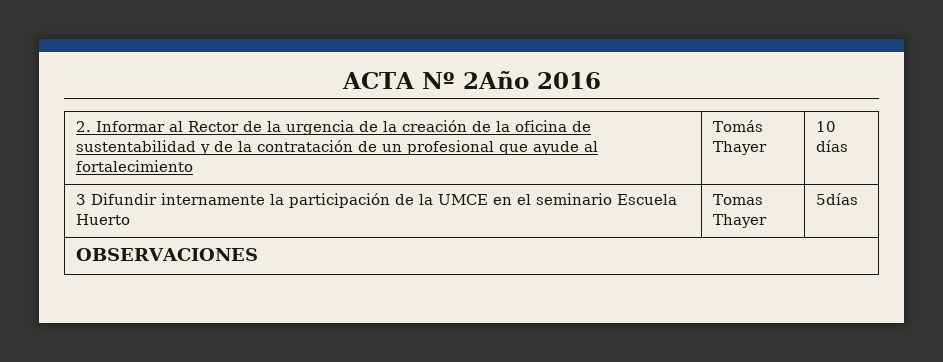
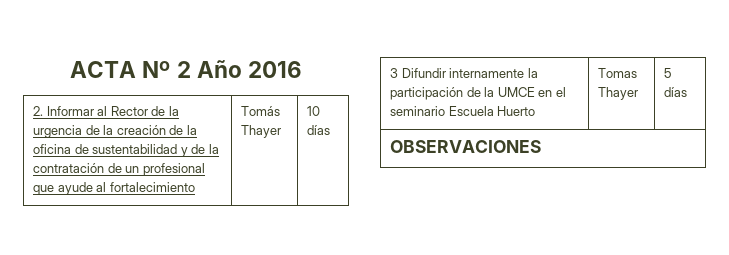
[462,71,529,89] 2Año -> [176,60,242,78] 2 Año
[816,193,859,205] 5días -> [664,68,673,78] [664,87,688,97] 5 días

